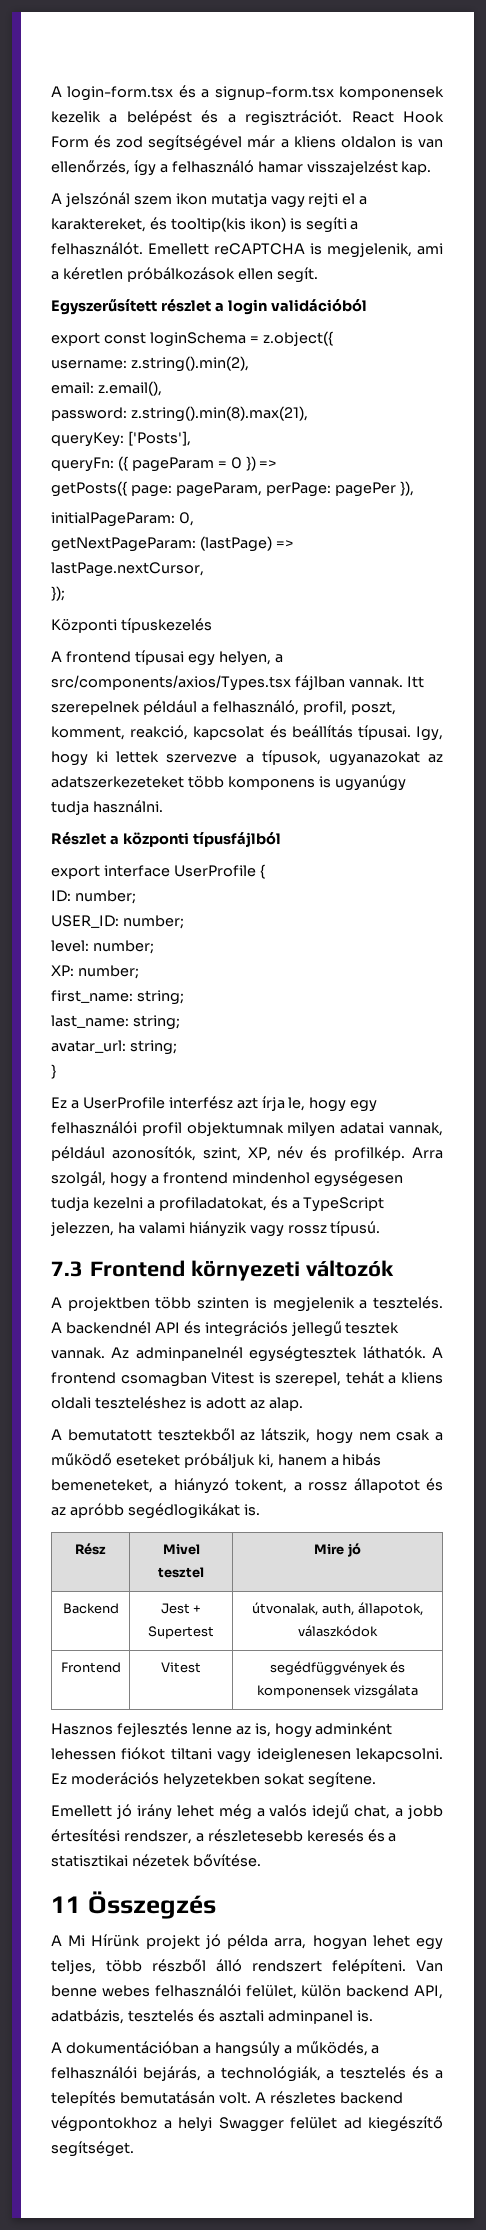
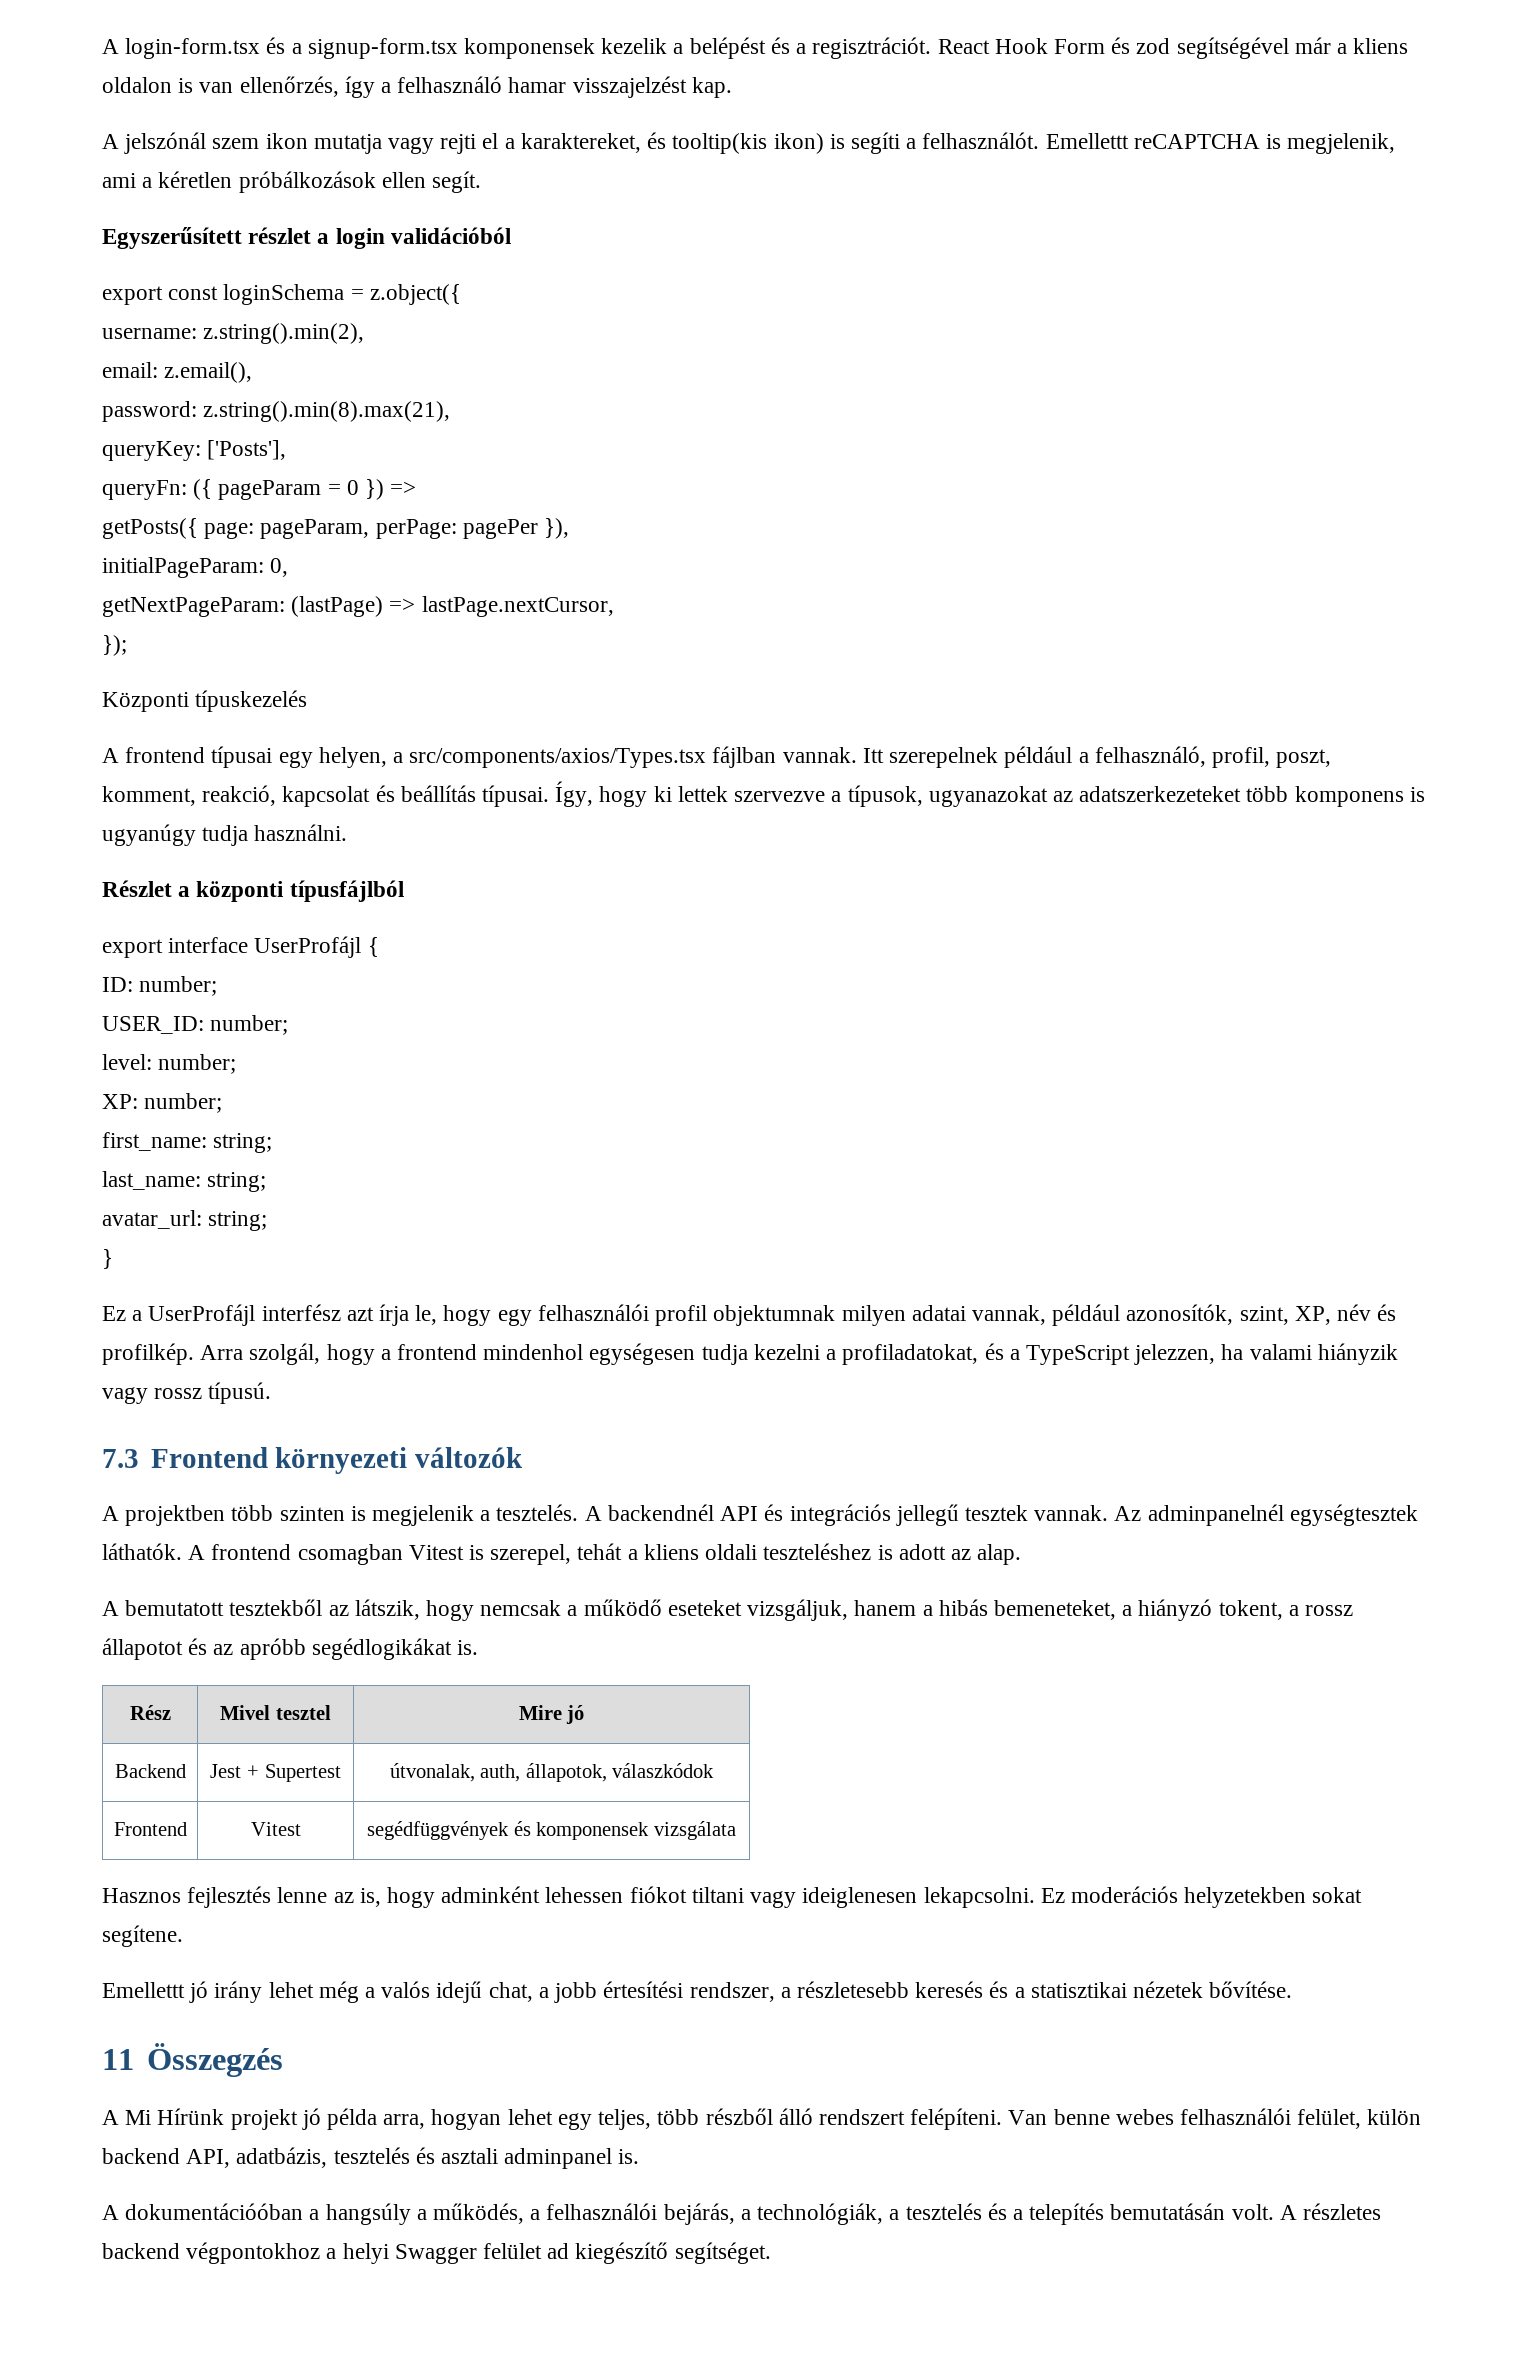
[148,243,209,255] Emellett -> [1045,133,1129,149] Emellettt
[416,726,443,741] Igy, -> [555,781,594,807] Így,
[173,865,256,877] UserProfile -> [254,936,362,958] UserProfájl
[82,1097,165,1109] UserProfile -> [148,1304,256,1326] UserProfájl
[358,1429,431,1441] nem csak -> [480,1600,562,1616] nemcsak
[183,1453,274,1468] próbáljuk ki, -> [747,1599,849,1621] vizsgáljuk,
[51,1805,112,1817] Emellett -> [102,1982,185,1998] Emellettt
[65,2041,199,2054] dokumentációban -> [125,2203,304,2220] dokumentációóban

